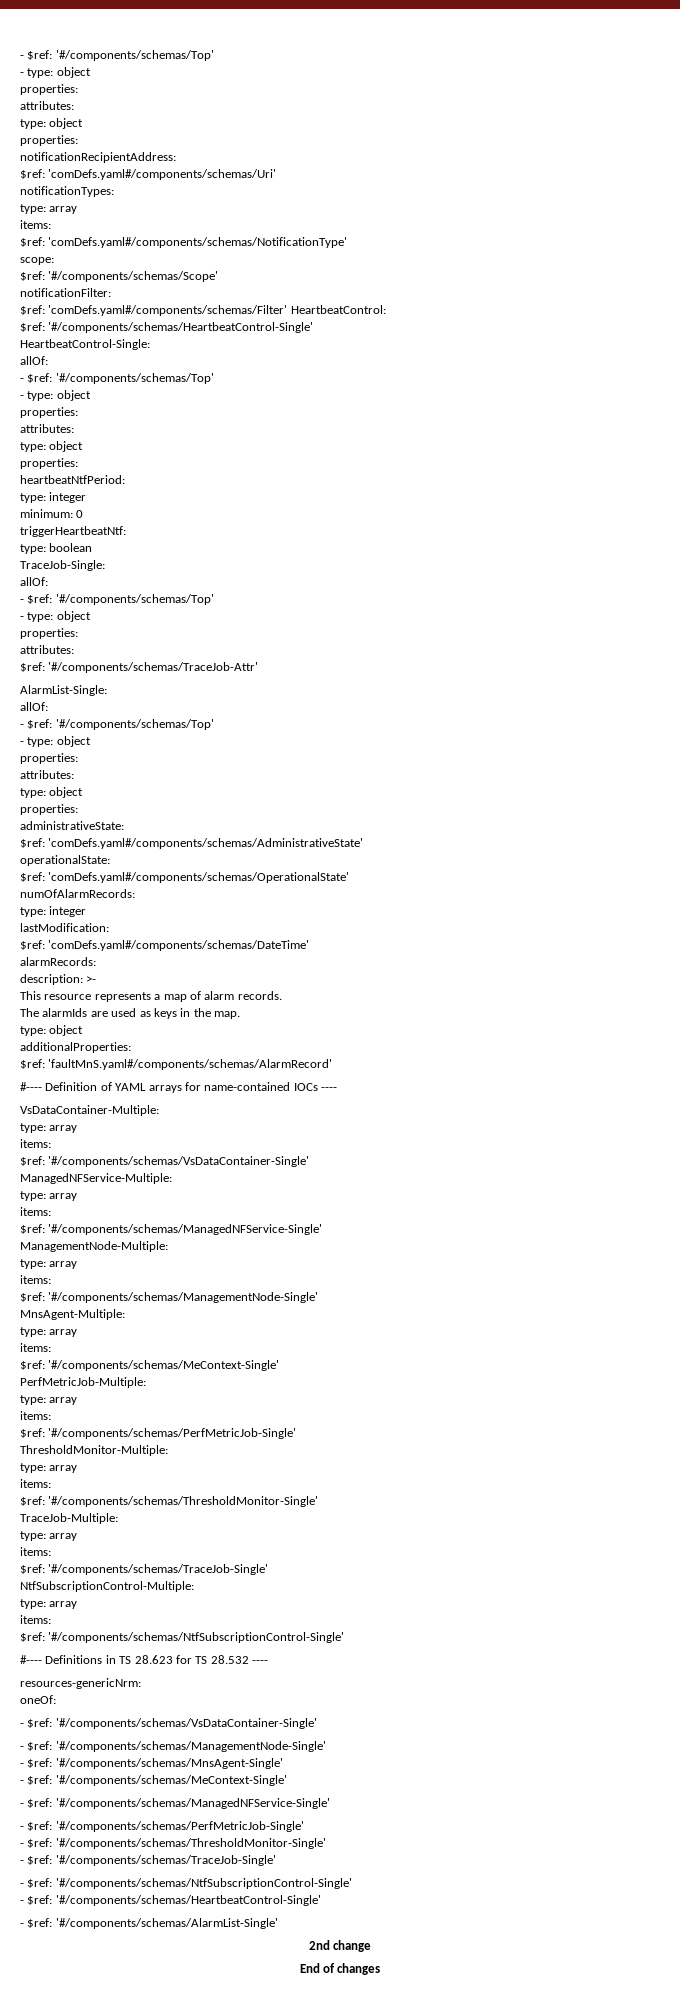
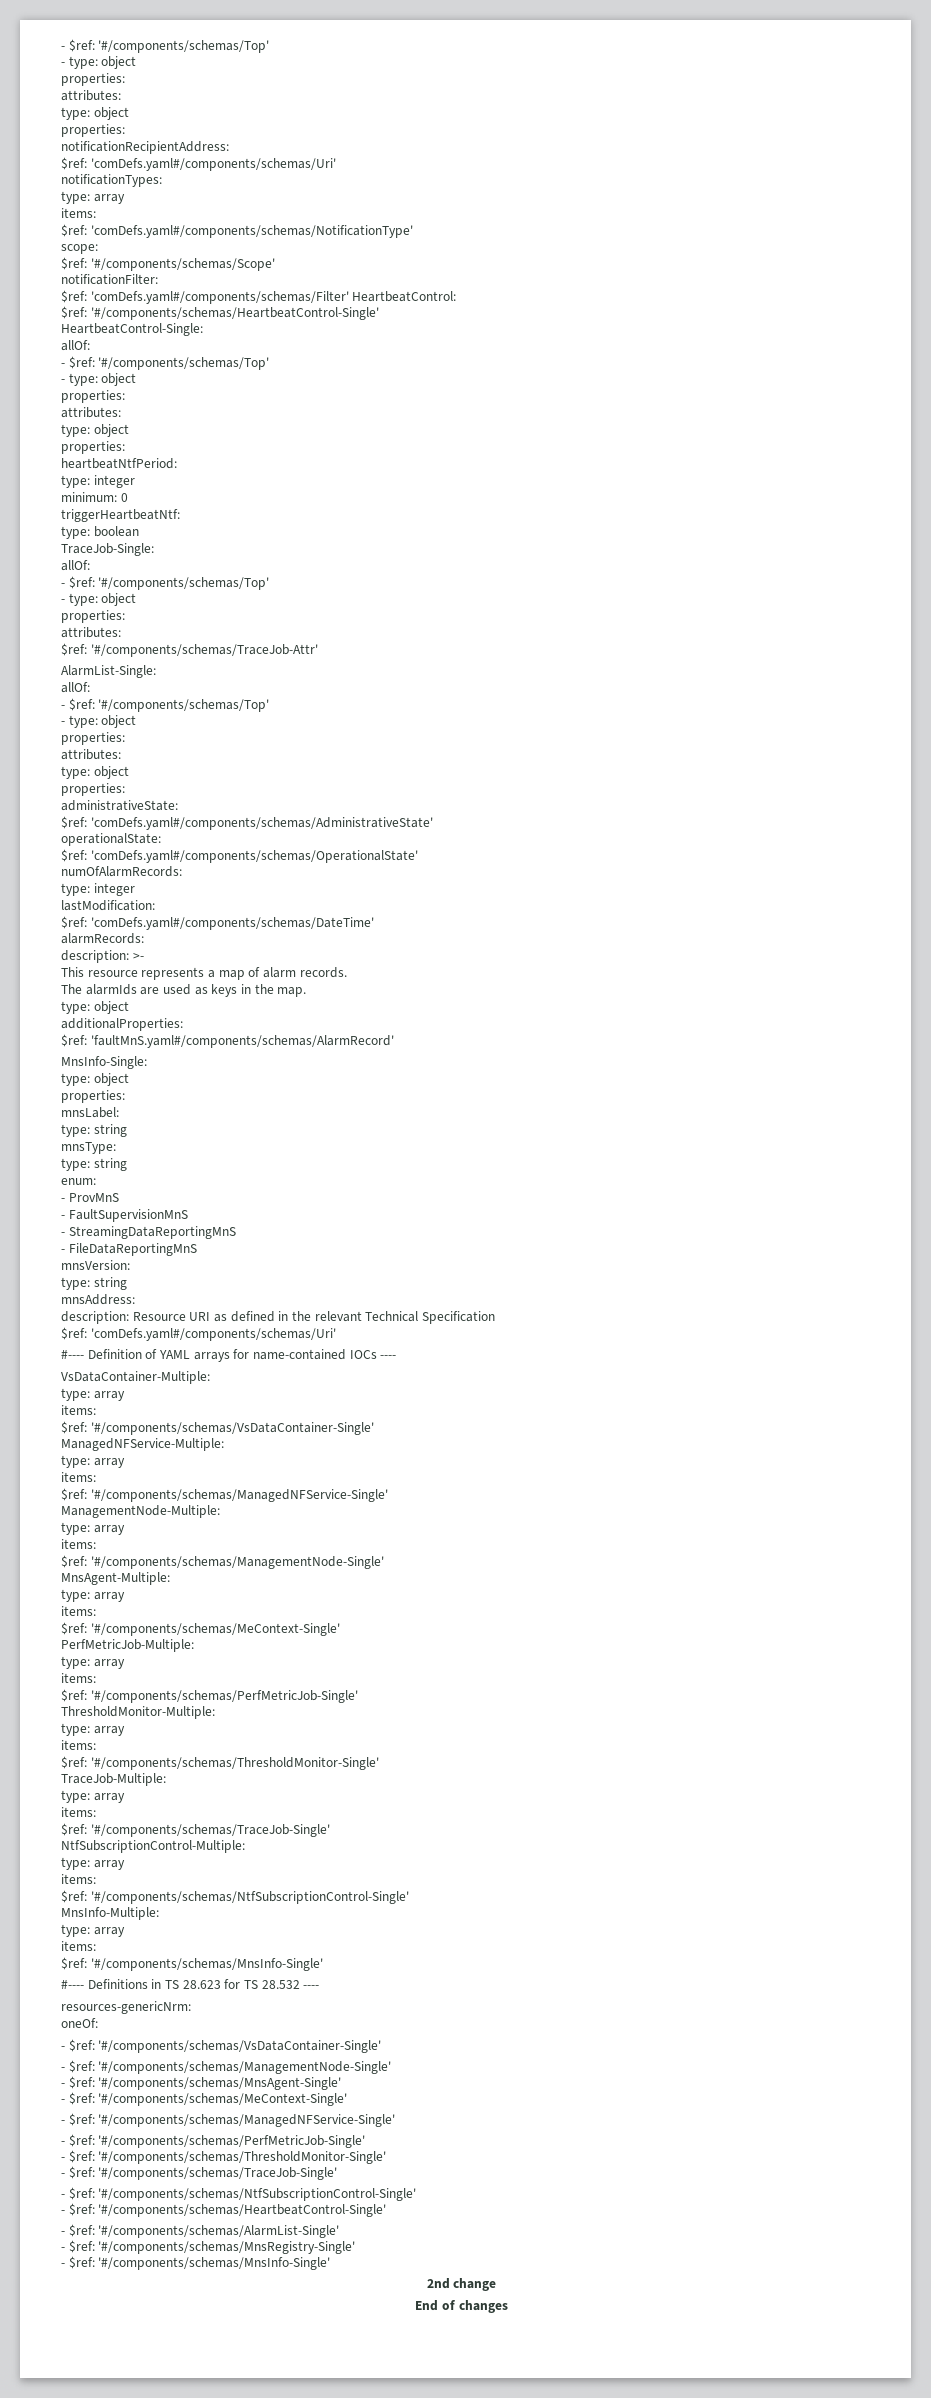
(333, 1064) none -> [61,1056,147,1069] [61,1073,129,1086] [61,1090,125,1103] [61,1107,119,1118] [61,1124,127,1137] [61,1142,116,1154] [61,1158,127,1171] [61,1178,96,1185] [61,1193,119,1202] [61,1209,188,1222] [61,1226,236,1239] [61,1243,197,1256] [61,1260,130,1270] [61,1277,127,1290] [61,1294,135,1305] [61,1311,495,1324] [61,1327,336,1341] // MnsInfo-Single: // type: object // properties: // mnsLabel: // type: string // mnsType: // type: string // enum: // - ProvMnS // - FaultSupervisionMnS // - StreamingDataReportingMnS // - FileDataReportingMnS // mnsVersion: // type: string // mnsAddress: // description: Resource URI as defined in the relevant Technical Specification // $ref: 'comDefs.yaml#/components/schemas/Uri'
(345, 1637) none -> [61,1907,159,1920] [61,1924,125,1937] [61,1941,96,1951] [61,1957,323,1971] // MnsInfo-Multiple: // type: array // items: // $ref: '#/components/schemas/MnsInfo-Single'
(278, 1923) none -> [61,2240,356,2254] [61,2256,331,2270] // - $ref: '#/components/schemas/MnsRegistry-Single' // - $ref: '#/components/schemas/MnsInfo-Single'

